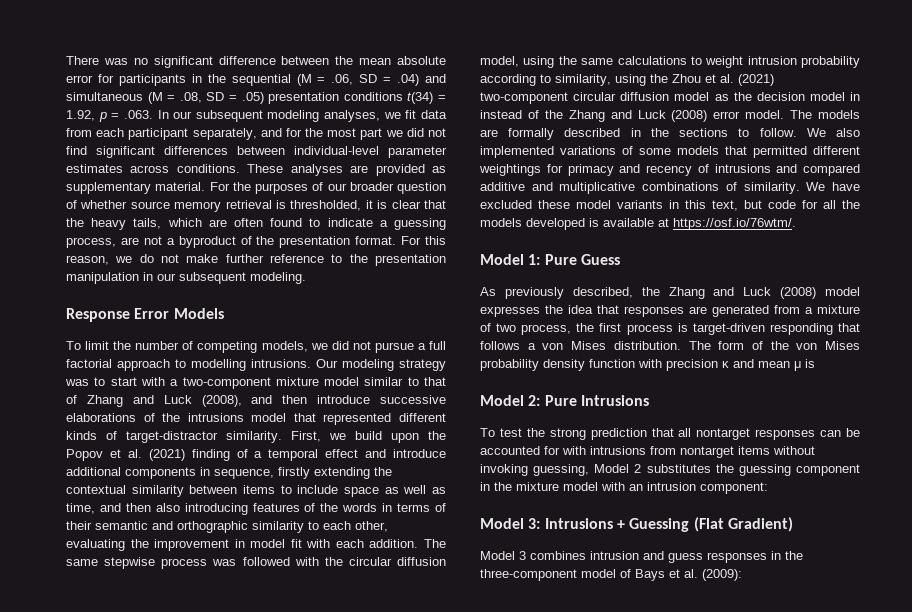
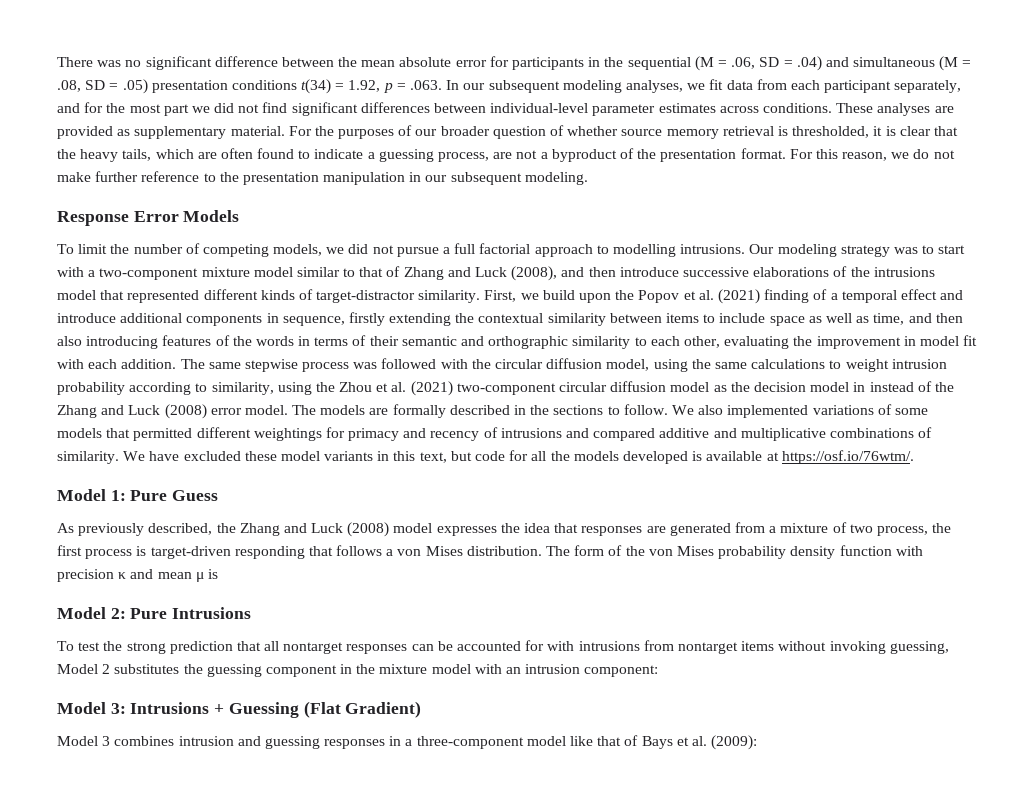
[668,553,703,563] guess -> [264,736,320,749] guessing
[785,551,803,560] the -> [405,739,413,746] a
(616, 573) none -> [570,736,622,746] like that

